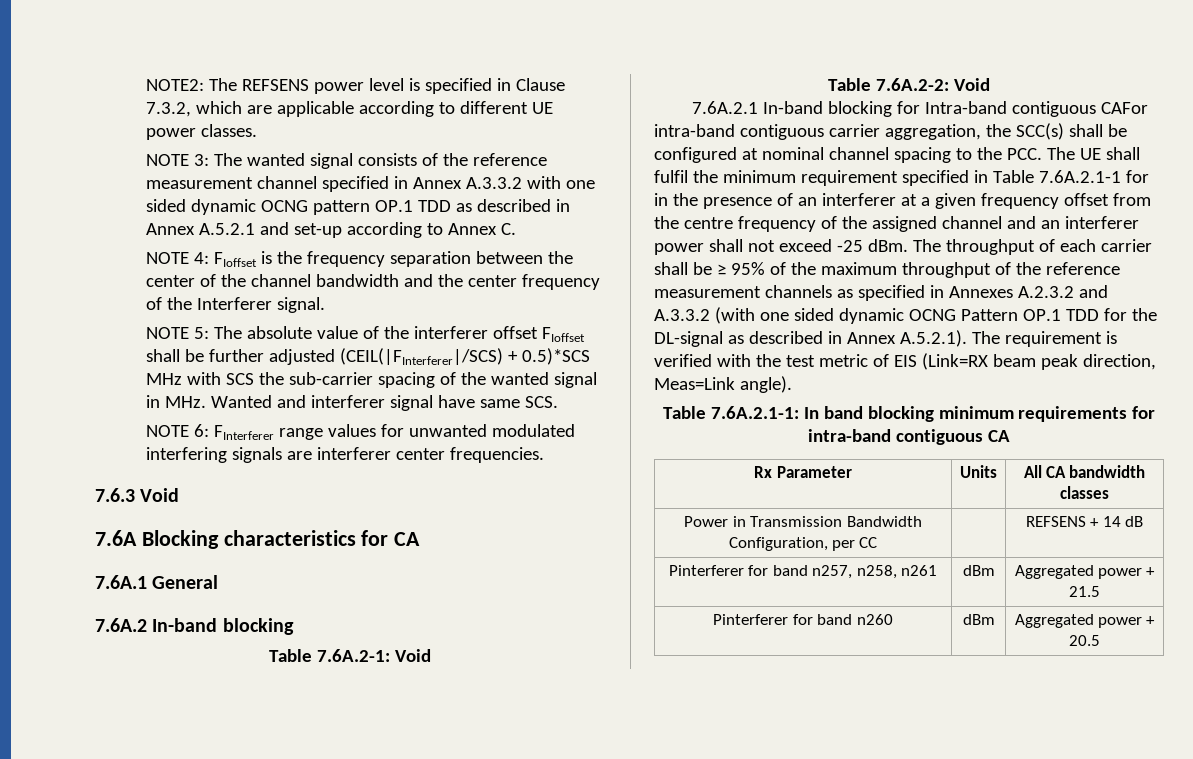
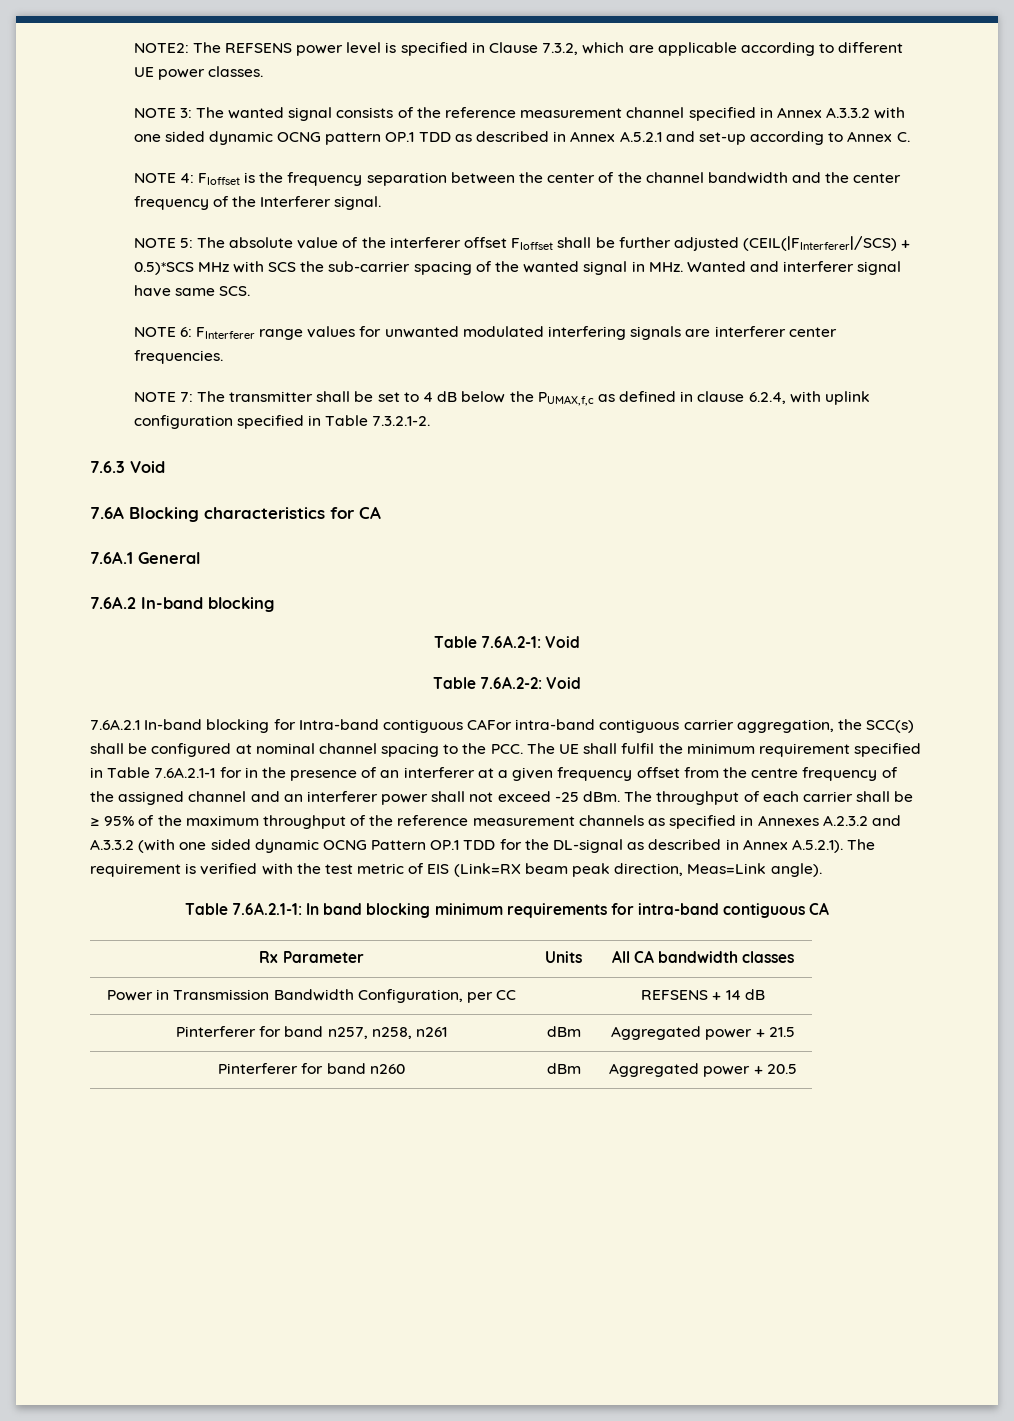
(545, 455) none -> [133,391,871,406] [133,415,431,429] // NOTE 7: The transmitter shall be set to 4 dB below the PUMAX,f,c as defined in clause 6.2.4, with uplink configuration specified in Table 7.3.2.1-2.

